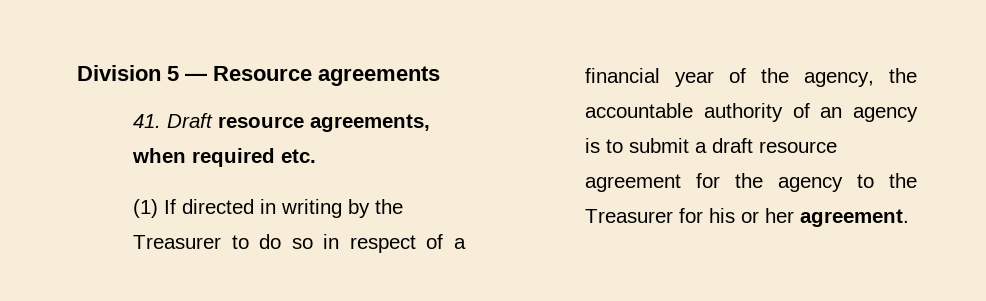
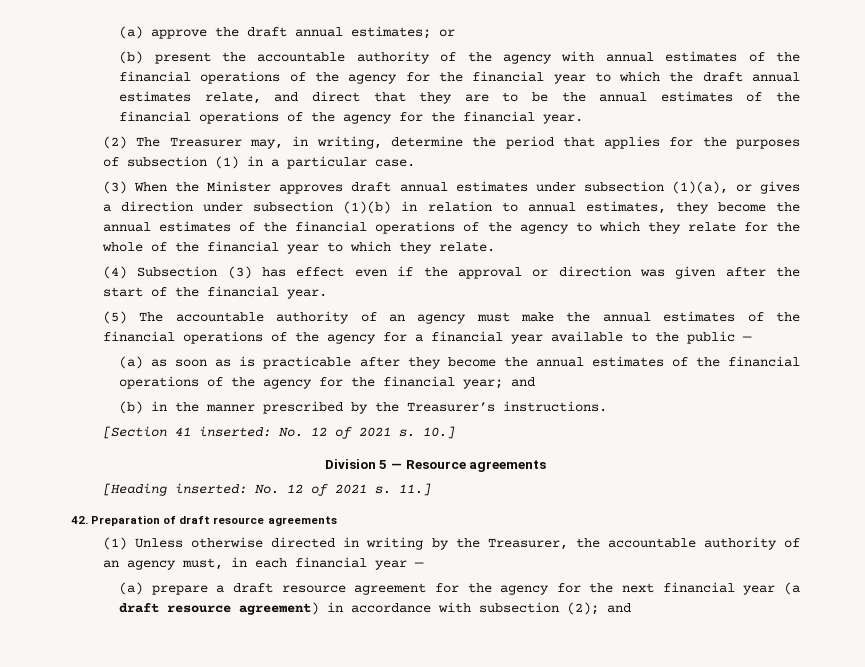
(77, 73) none -> [119,26,456,39] [119,51,800,64] [119,71,800,84] [119,91,800,104] [119,111,584,124] [103,136,801,149] [103,156,416,169] [103,181,801,194] [103,201,801,214] [103,221,800,234] [102,241,496,254] [103,266,800,279] [103,286,328,299] [103,311,800,324] [103,331,753,344] [119,356,800,369] [119,376,536,389] [119,401,608,414] [103,426,456,439] (a) approve the draft annual estimates; or // (b) present the accountable authority of the agency with annual estimates of the financial operations of the agency for the financial year to which the draft annual estimates relate, and direct that they are to be the annual estimates of the financial operations of the agency for the financial year. // (2) The Treasurer may, in writing, determine the period that applies for the purposes of subsection (1) in a particular case. // (3) When the Minister approves draft annual estimates under subsection (1)(a), or gives a direction under subsection (1)(b) in relation to annual estimates, they become the annual estimates of the financial operations of the agency to which they relate for the whole of the financial year to which they relate. // (4) Subsection (3) has effect even if the approval or direction was given after the start of the financial year. // (5) The accountable authority of an agency must make the annual estimates of the financial operations of the agency for a financial year available to the public — // (a) as soon as is practicable after they become the annual estimates of the financial operations of the agency for the financial year; and // (b) in the manner prescribed by the Treasurer’s instructions. // [Section 41 inserted: No. 12 of 2021 s. 10.] //
[133,113,431,132] [132,148,317,167] [133,199,177,218] 41. Draft resource agreements, when required etc. // (1) If -> [103,483,432,496] [71,515,337,526] [103,537,264,550] [Heading inserted: No. 12 of 2021 s. 11.] // 42. Preparation of draft resource agreements // (1) Unless otherwise
[133,234,467,253] [585,68,875,87] Treasurer to do so in respect of a financial year of the agency, -> [487,538,568,550] Treasurer,
[585,138,690,153] is to submit -> [182,557,425,570] [119,582,208,595] must, in each financial year — // (a) prepare
[857,173,917,188] [585,208,910,227] to the Treasurer for his or her agreement. -> [556,582,800,595] [119,602,632,615] for the next financial year (a draft resource agreement) in accordance with subsection (2); and

